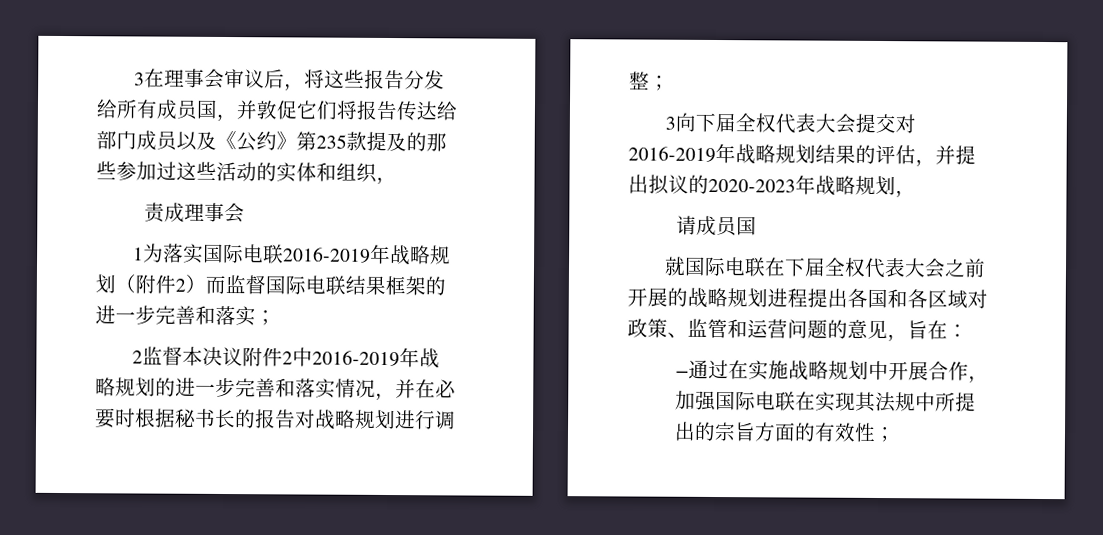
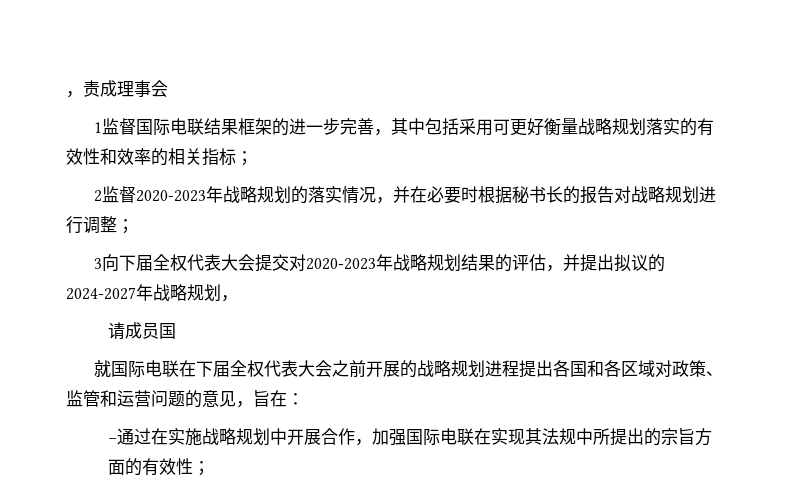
[133,68,445,91] [96,99,458,122] [96,130,447,152] [96,161,397,185] [143,202,245,224] [132,243,451,266] [95,274,226,295] 3在理事会审议后，将这些报告分发给所有成员国，并敦促它们将报告传达给部门成员以及《公约》第235款提及的那些参加过这些活动的实体和组织， // 责成理事会 // 1为落实国际电联2016-2019年战略规划（附件2）而 -> [66,80,168,98] [93,122,102,133] ，责成理事会 // 1
[195,305,276,327] [131,346,440,369] [95,377,296,398] 和落实； // 2监督本决议附件2中2016-2019年战略规划的进一步完善和 -> [373,118,714,136] [66,148,253,166] [93,186,308,204] ，其中包括采用可更好衡量战略规划落实的有效性和效率的相关指标； // 2监督2020-2023年战略规划的
[628,146,716,163] 2016-2019 -> [305,258,376,270] 2020-2023
[708,178,796,193] 2020-2023 -> [66,287,136,300] 2024-2027

